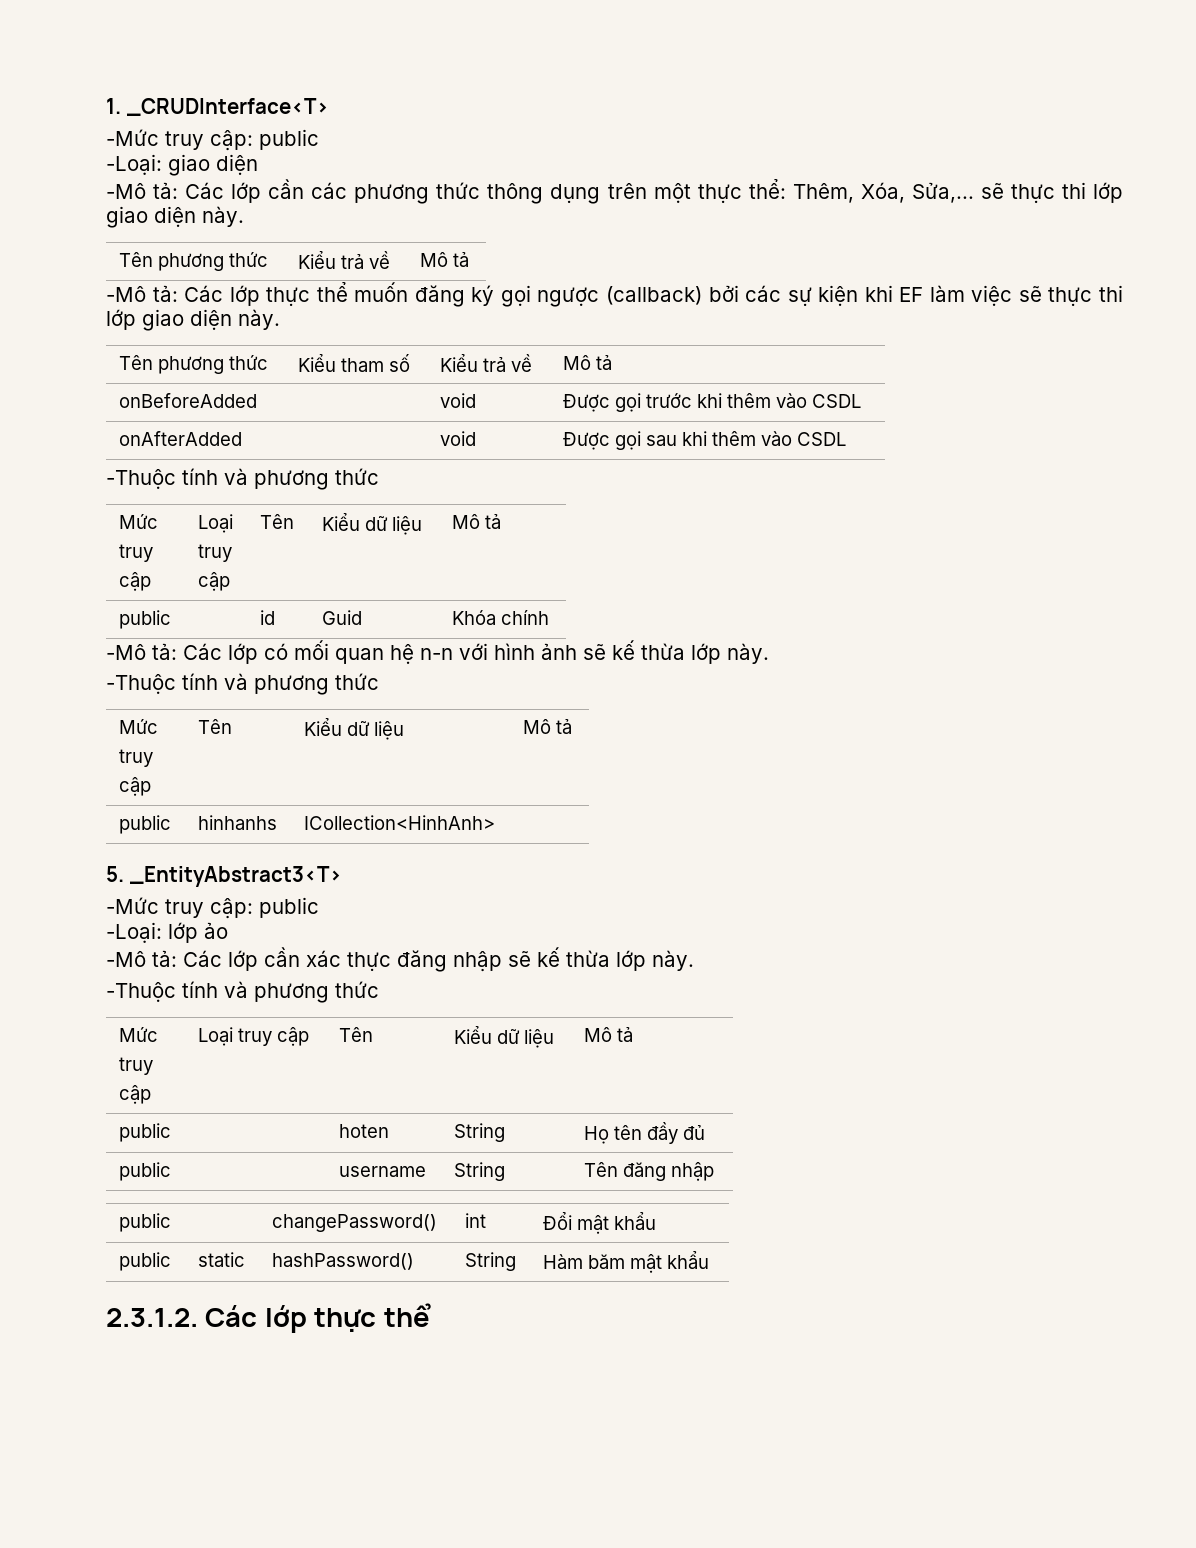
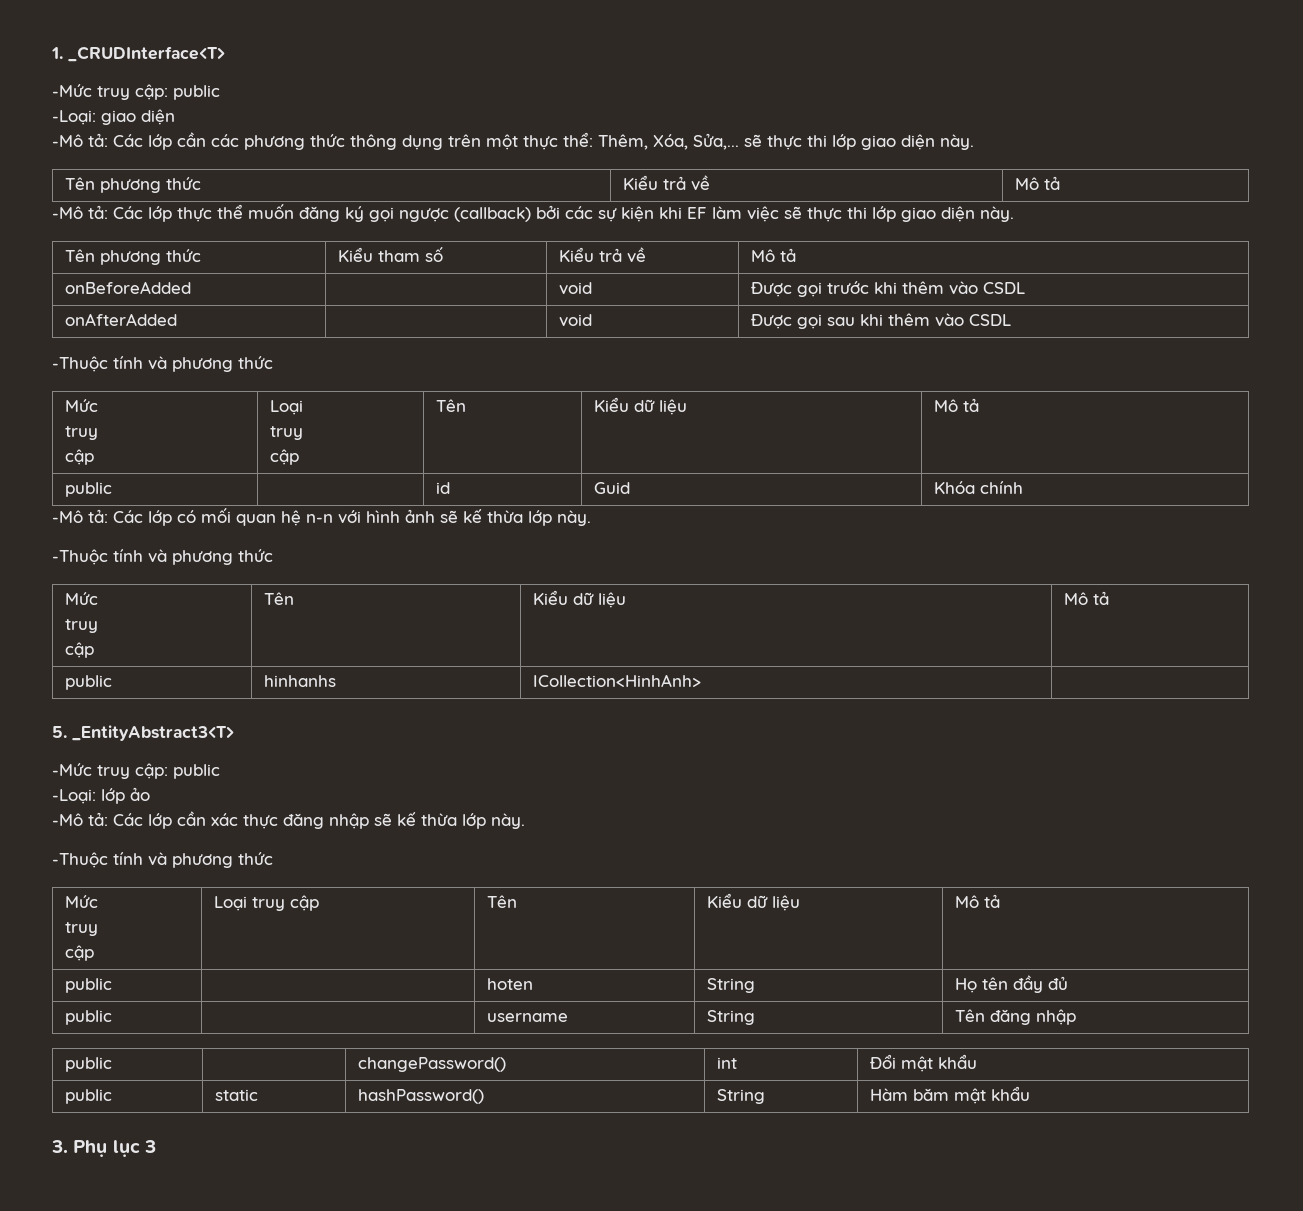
[106,1303,431,1333] 2.3.1.2. Các lớp thực thể -> [51,1140,156,1157] 3. Phụ lục 3

